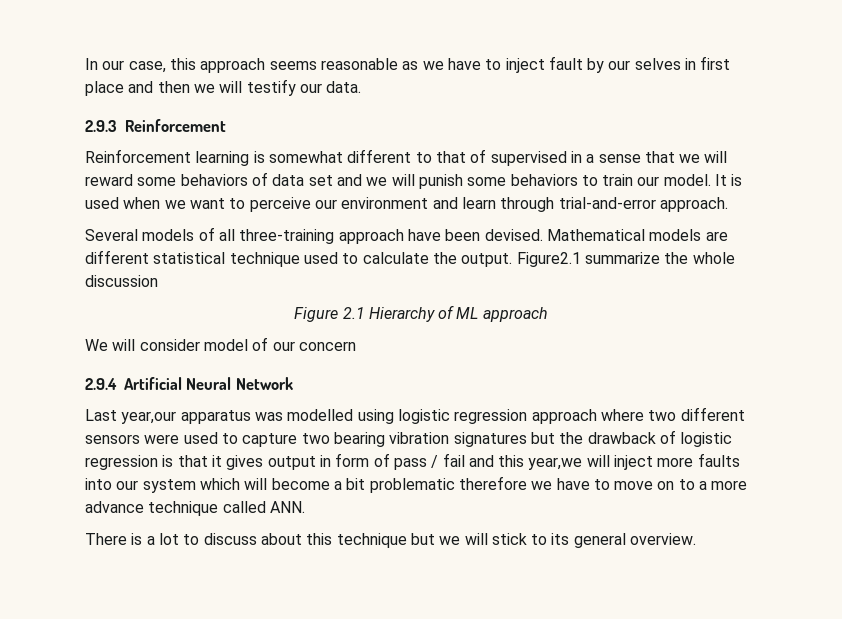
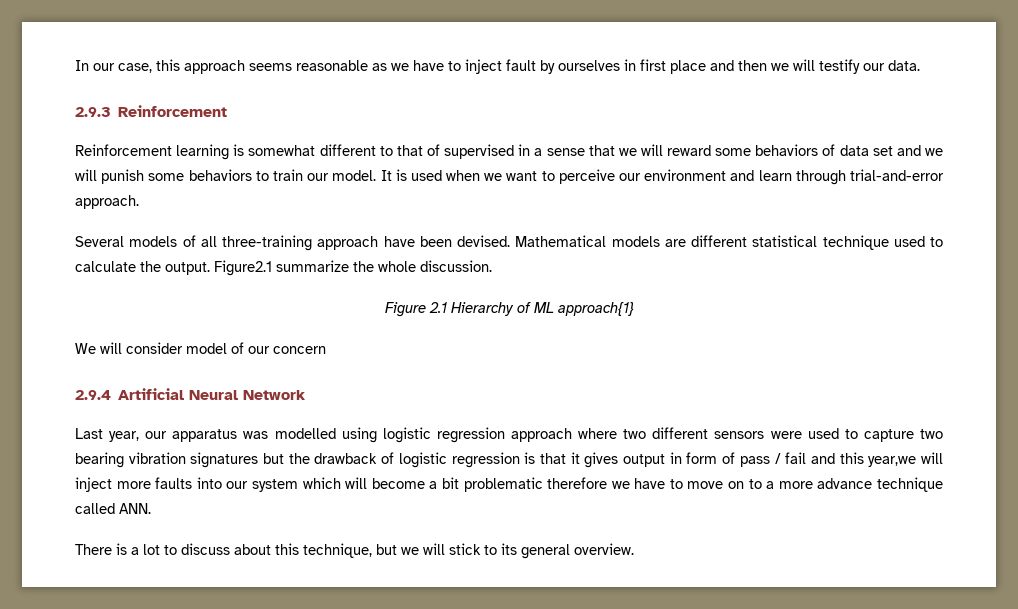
[608,58,681,70] our selves -> [558,60,620,71] ourselves
[85,275,158,287] discussion -> [420,260,492,272] discussion.
[482,307,548,322] approach -> [557,302,634,316] approach{1}
[121,411,177,424] year,our -> [109,431,168,442] year, our
[336,533,407,548] technique -> [303,543,372,558] technique,

